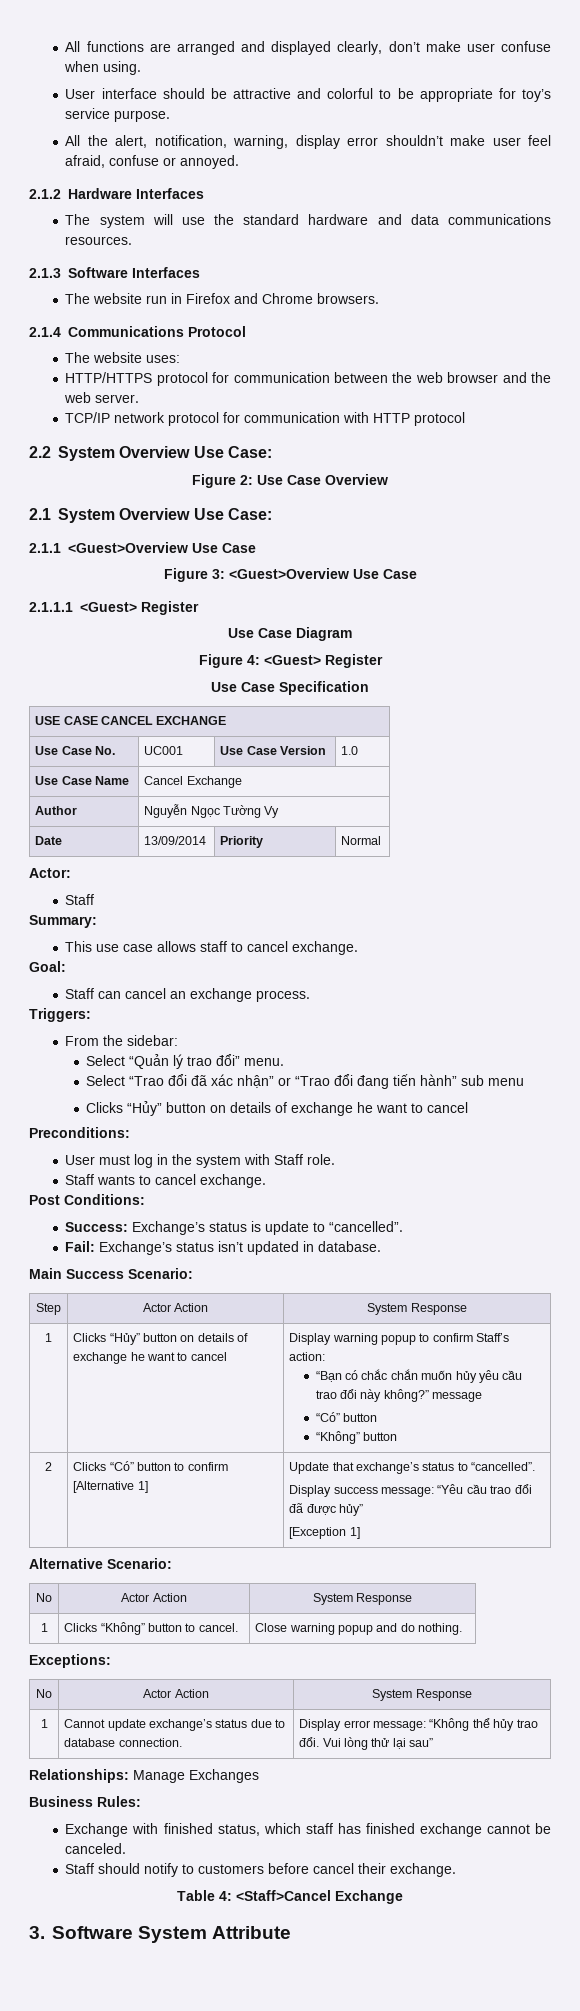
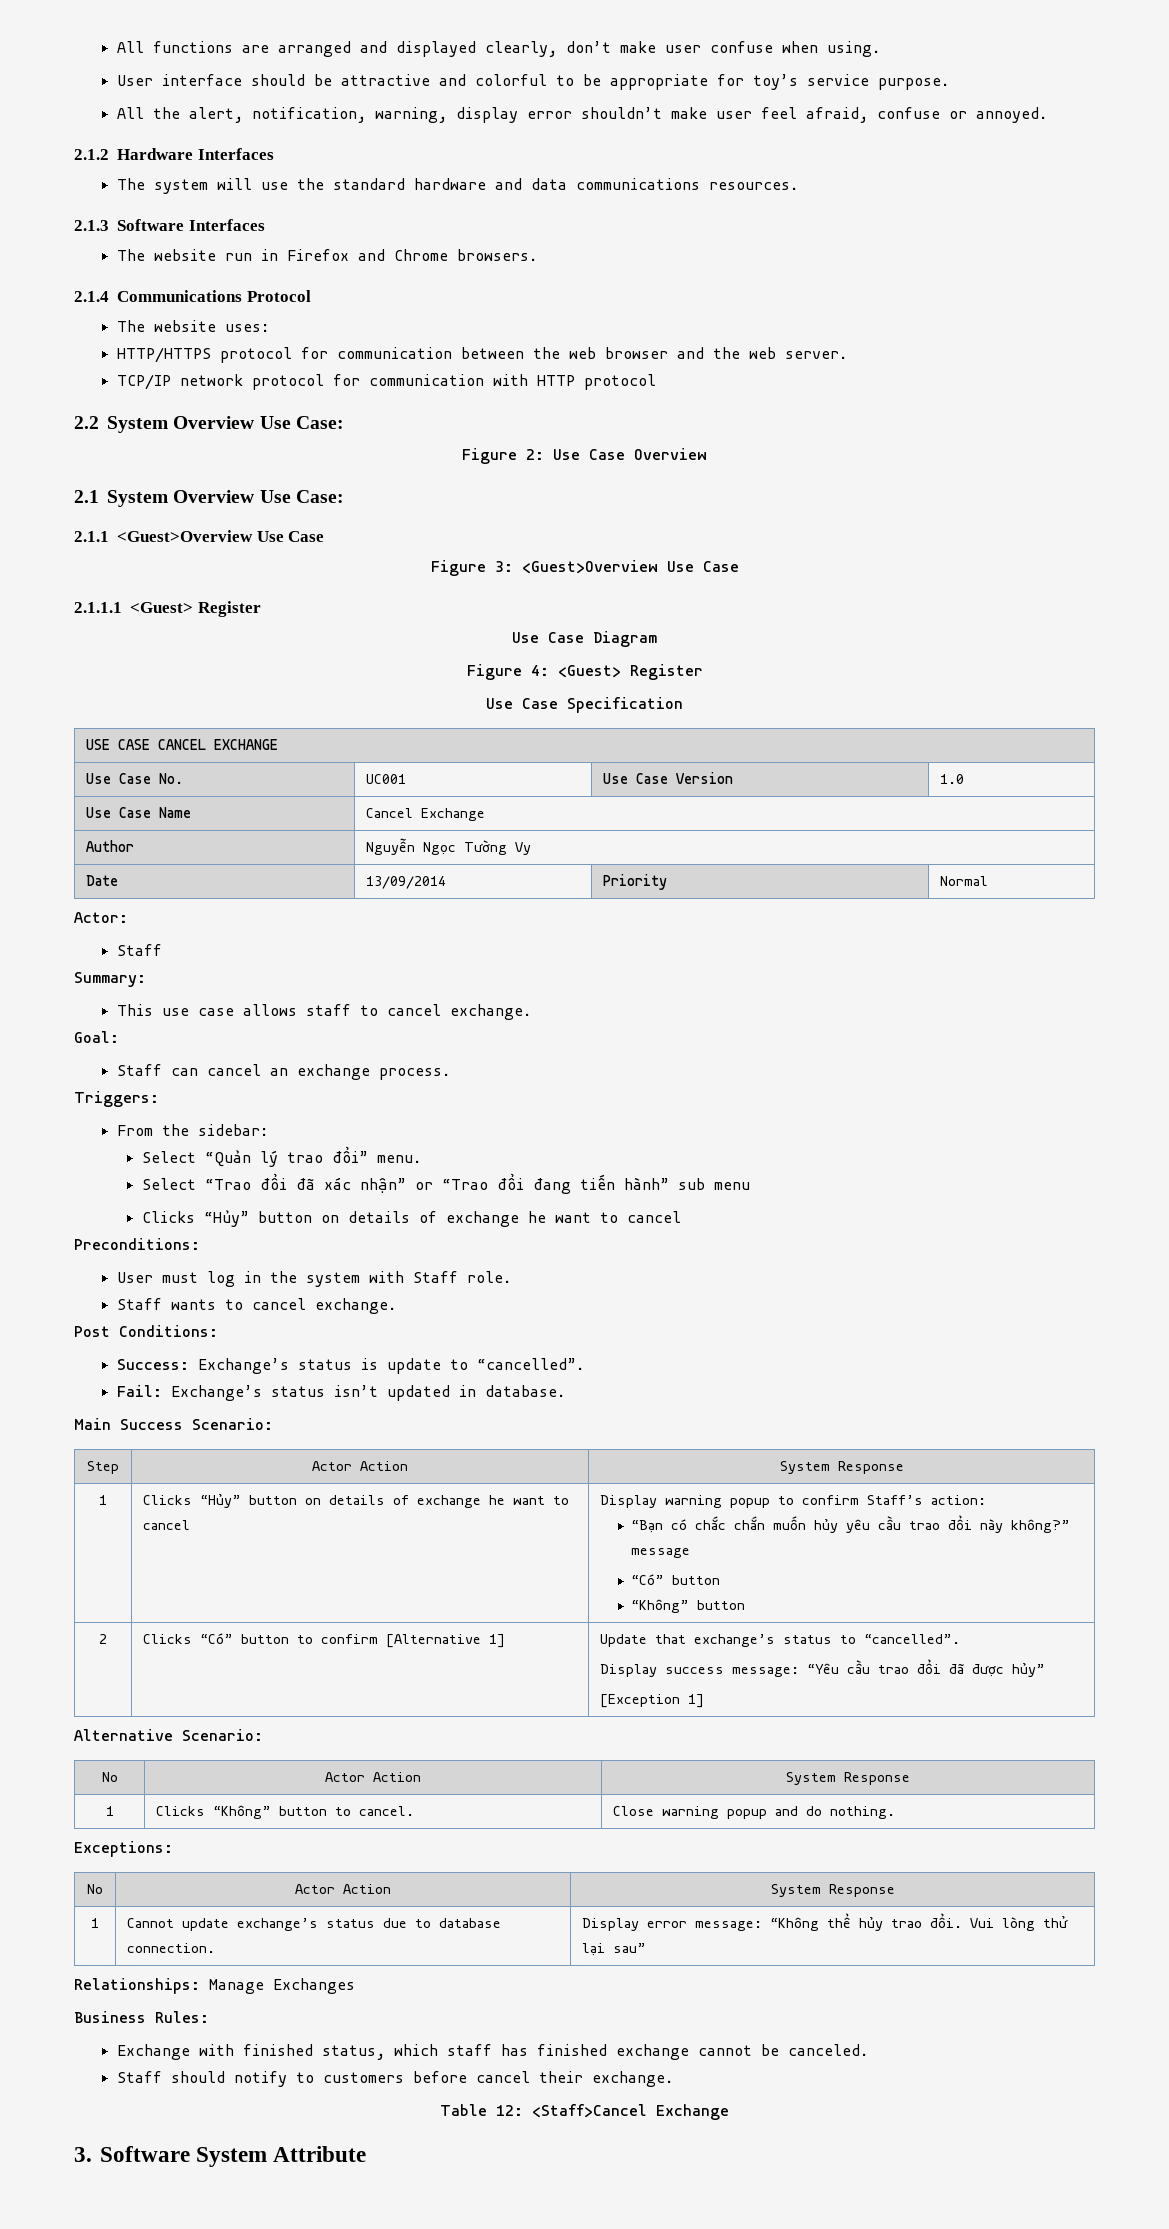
[219,1891,232,1901] 4: -> [496,2105,523,2116] 12:

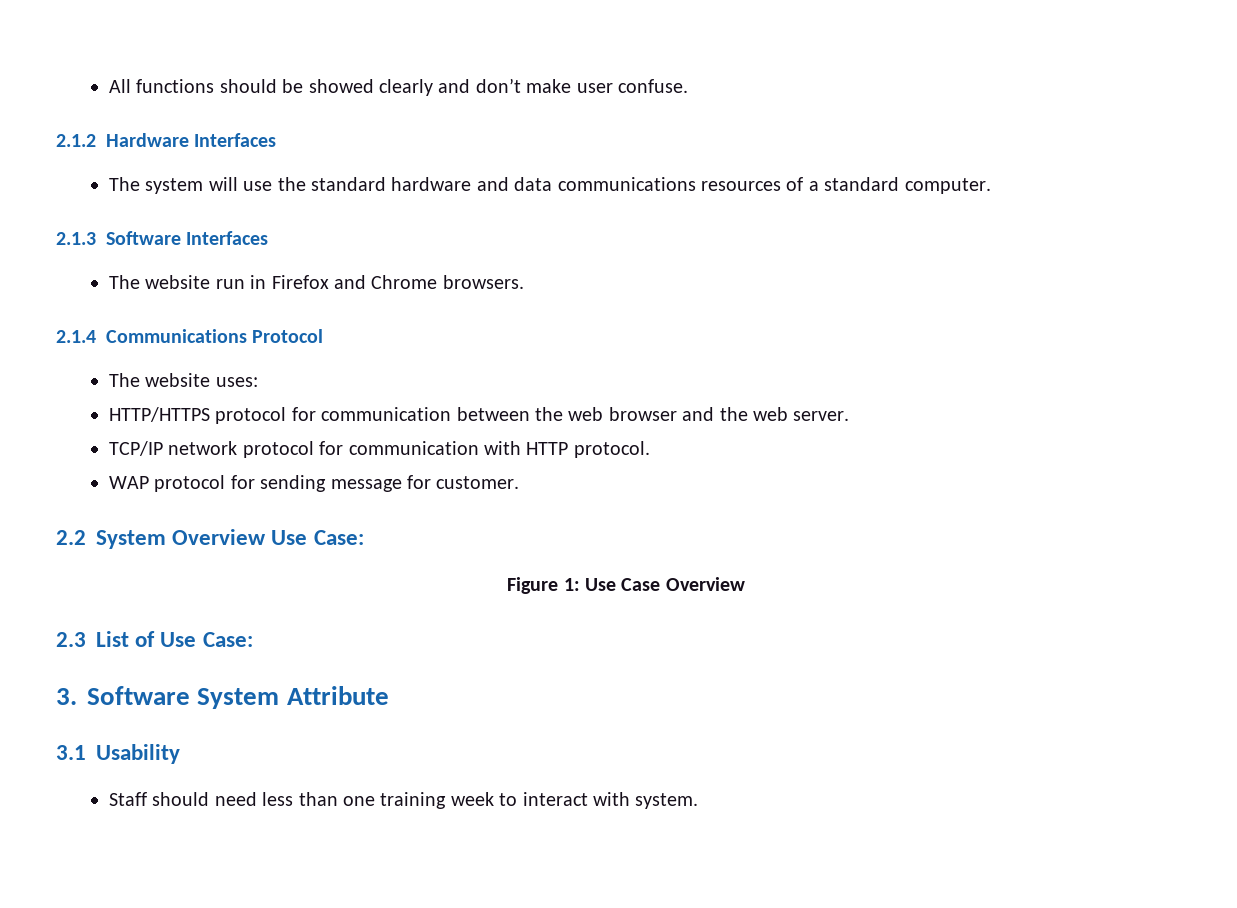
[241,41,880,57] [116,74,949,90] [116,107,1047,123] are arranged and displayed clearly, don’t make user confuse when using. // User interface should be attractive and colorful to be appropriate for toy’s service purpose. // All the alert, notification, warning, display error shouldn’t make user feel afraid, confuse or annoyed. -> [219,78,688,96] should be showed clearly and don’t make user confuse.
[708,182,798,190] resources. -> [700,177,991,194] resources of a standard computer.
[583,374,656,390] protocol -> [573,441,650,458] [108,475,520,492] protocol. // WAP protocol for sending message for customer.
[526,449,544,460] 2: -> [563,578,580,591] 1:
[74,490,344,507] [74,530,325,542] [430,560,739,576] [74,601,261,617] [512,631,657,647] [466,664,703,680] [486,697,683,713] [86,739,279,750] [86,773,184,784] [366,774,407,784] [603,772,734,784] [940,774,965,784] [86,807,192,818] [366,808,486,821] [86,840,135,852] [366,838,532,855] [86,875,119,886] [366,876,447,889] [603,874,668,890] [940,876,989,886] [74,912,128,923] [116,944,162,956] [74,972,146,987] [116,1004,531,1020] [74,1031,119,1043] [116,1064,450,1080] [74,1091,159,1107] [116,1124,268,1136] [141,1146,421,1167] [141,1173,750,1194] [141,1210,681,1227] [74,1238,200,1250] [116,1271,511,1287] [116,1298,396,1314] [74,1325,218,1337] [116,1358,584,1374] [116,1385,565,1401] [74,1418,273,1430] [87,1461,119,1474] [312,1461,408,1471] [779,1461,904,1474] [99,1495,107,1505] [143,1493,570,1508] [143,1520,191,1530] [600,1495,987,1508] [631,1515,1071,1533] [631,1548,691,1558] [631,1574,721,1585] [631,1599,746,1613] [99,1634,107,1644] [143,1633,506,1648] [600,1634,961,1647] [600,1659,1046,1677] [600,1694,705,1708] [74,1729,263,1741] [101,1772,118,1782] [325,1772,421,1782] [786,1772,910,1785] [105,1806,114,1816] [156,1805,415,1819] [613,1806,896,1819] [74,1841,173,1857] [87,1884,103,1894] [295,1884,391,1894] [770,1884,895,1897] [91,1918,99,1928] [127,1918,502,1931] [127,1943,216,1953] [582,1913,1069,1931] [582,1943,647,1956] [74,1978,355,1994] [74,2011,209,2023] [116,2044,868,2060] [116,2071,673,2087] [440,2104,729,2120] [74,2146,367,2167] 2.1 System Overview Use Case: // 2.1.1 <Guest>Overview Use Case // Figure 3: <Guest>Overview Use Case // 2.1.1.1 <Guest> Register // Use Case Diagram // Figure 4: <Guest> Register // Use Case Specification // USE CASE CANCEL EXCHANGE // Use Case No. | UC001 | Use Case Version | 1.0 // Use Case Name | Cancel Exchange // Author | Nguyễn Ngọc Tường Vy // Date | 13/09/2014 | Priority | Normal // Actor: // Staff // Summary: // This use case allows staff to cancel exchange. // Goal: // Staff can cancel an exchange process. // Triggers: // From the sidebar: // Select “Quản lý trao đổi” menu. // Select “Trao đổi đã xác nhận” or “Trao đổi đang tiến hành” sub menu // Clicks “Hủy” button on details of exchange he want to cancel // Preconditions: // User must log in the system with Staff role. // Staff wants to cancel exchange. // Post Conditions: // Success: Exchange’s status is update to “cancelled”. // Fail: Exchange’s status isn’t updated in database. // Main Success Scenario: // Step | Actor Action | System Response // 1 | Clicks “Hủy” button on details of exchange he want to cancel | Display warning popup to confirm Staff’s action: // “Bạn có chắc chắn muốn hủy yêu cầu trao đổi này không?” message // “Có” button // “Không” button // 2 | Clicks “Có” button to confirm [Alternative 1] | Update that exchange’s status to “cancelled”. // Display success message: “Yêu cầu trao đổi đã được hủy” // [Exception 1] // Alternative Scenario: // No | Actor Action | System Response // 1 | Clicks “Không” button to cancel. | Close warning popup and do nothing. // Exceptions: // No | Actor Action | System Response // 1 | Cannot update exchange’s status due to database connection. | Display error message: “Không thể hủy trao đổi. Vui lòng thử lại sau” // Relationships: Manage Exchanges // Business Rules: // Exchange with finished status, which staff has finished exchange cannot be canceled. // Staff should notify to customers before cancel their exchange. // Table 12: <Staff>Cancel Exchange // 3. Software System Attribute -> [56,631,253,647] [56,686,389,709] [56,744,180,764] [108,792,699,809] 2.3 List of Use Case: // 3. Software System Attribute // 3.1 Usability // Staff should need less than one training week to interact with system.

